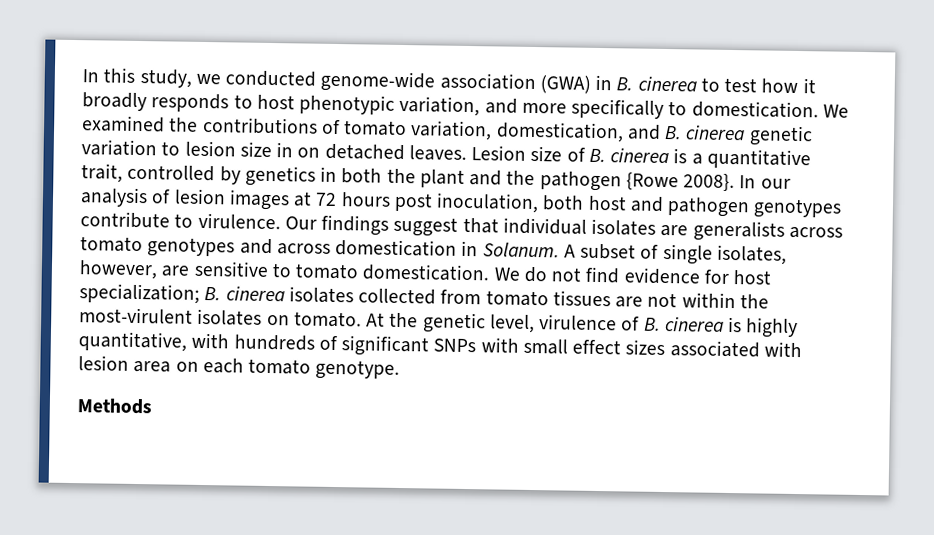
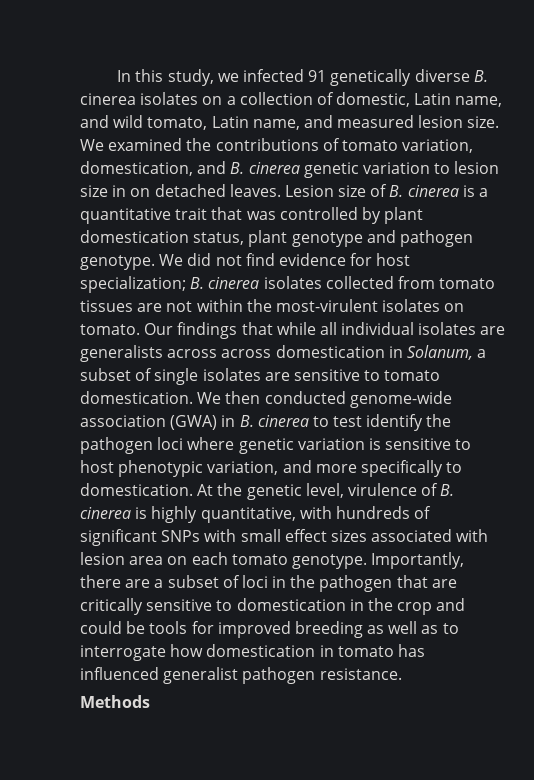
[225,70,816,94] [82,92,819,119] conducted genome-wide association (GWA) in B. cinerea to test how it broadly responds to host phenotypic variation, and more specifically to domestication. -> [243,69,488,86] [80,92,503,107] [80,115,500,130] infected 91 genetically diverse B. cinerea isolates on a collection of domestic, Latin name, and wild tomato, Latin name, and measured lesion size.
[81,163,791,192] [80,187,843,219] [80,211,843,242] [80,236,787,265] [79,260,548,283] trait, controlled by genetics in both the plant and the pathogen {Rowe 2008}. In our analysis of lesion images at 72 hours post inoculation, both host and pathogen genotypes contribute to virulence. Our findings suggest that individual isolates are generalists across tomato genotypes and across domestication in Solanum. A subset of single isolates, however, are sensitive to tomato domestication. We do -> [175,207,424,224] [80,230,473,247] [80,253,212,270] trait that was controlled by plant domestication status, plant genotype and pathogen genotype. We did
(362, 319) none -> [144,322,506,339] [80,345,487,362] [80,368,441,385] [80,391,452,408] [80,414,452,431] [80,437,472,454] [80,460,463,477] [80,483,193,496] Our findings that while all individual isolates are generalists across across domestication in Solanum, a subset of single isolates are sensitive to tomato domestication. We then conducted genome-wide association (GWA) in B. cinerea to test identify the pathogen loci where genetic variation is sensitive to host phenotypic variation, and more specifically to domestication.
(401, 369) none -> [371,552,465,569] [80,575,457,592] [80,598,466,615] [80,621,459,638] [80,644,425,661] [80,667,402,684] Importantly, there are a subset of loci in the pathogen that are critically sensitive to domestication in the crop and could be tools for improved breeding as well as to interrogate how domestication in tomato has influenced generalist pathogen resistance.

